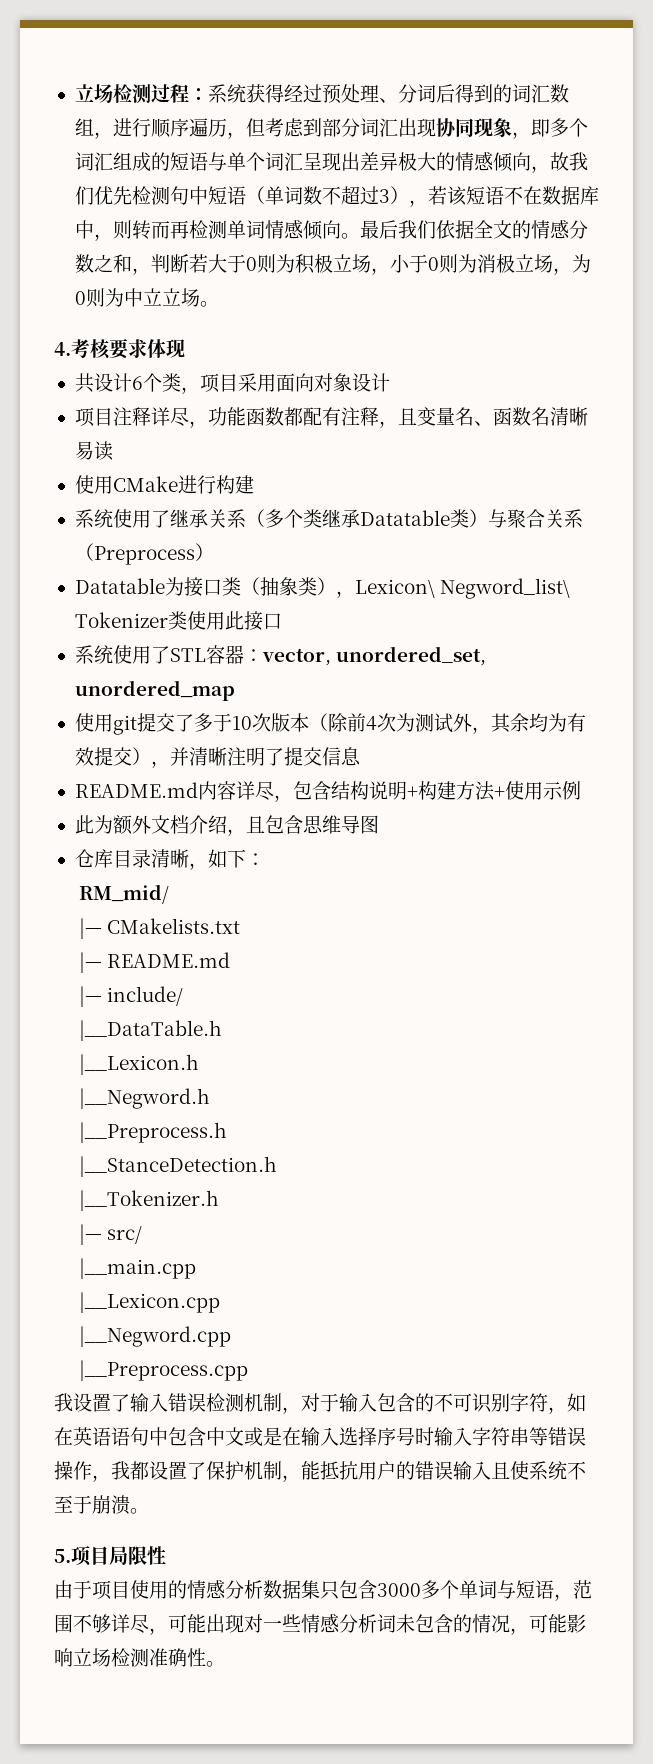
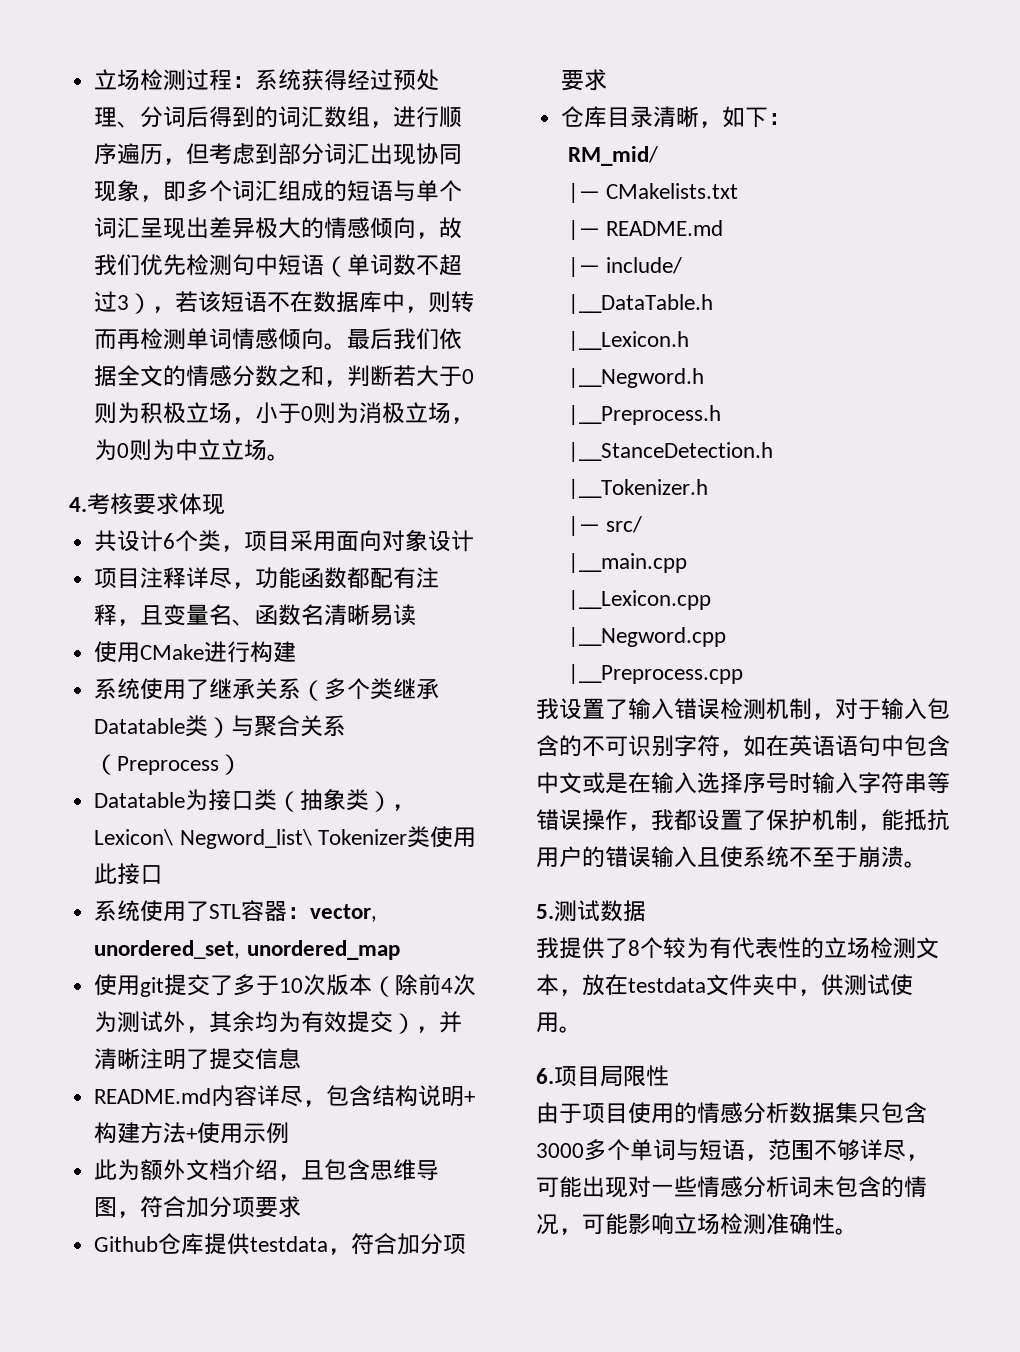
(379, 824) none -> [117,1196,302,1218] [94,1233,467,1255] [561,69,608,91] ，符合加分项要求 // Github仓库提供testdata，符合加分项要求
(71, 1556) none -> [554,900,646,922] [536,937,939,959] [536,974,913,996] [536,1012,582,1033] [536,1068,554,1084] 测试数据 // 我提供了8个较为有代表性的立场检测文本，放在testdata文件夹中，供测试使用。 // 6.

